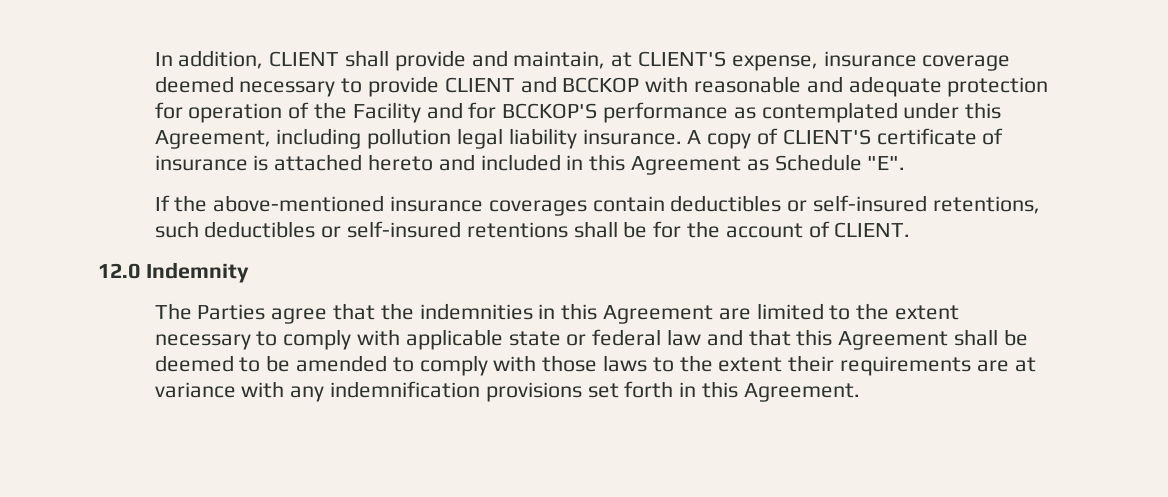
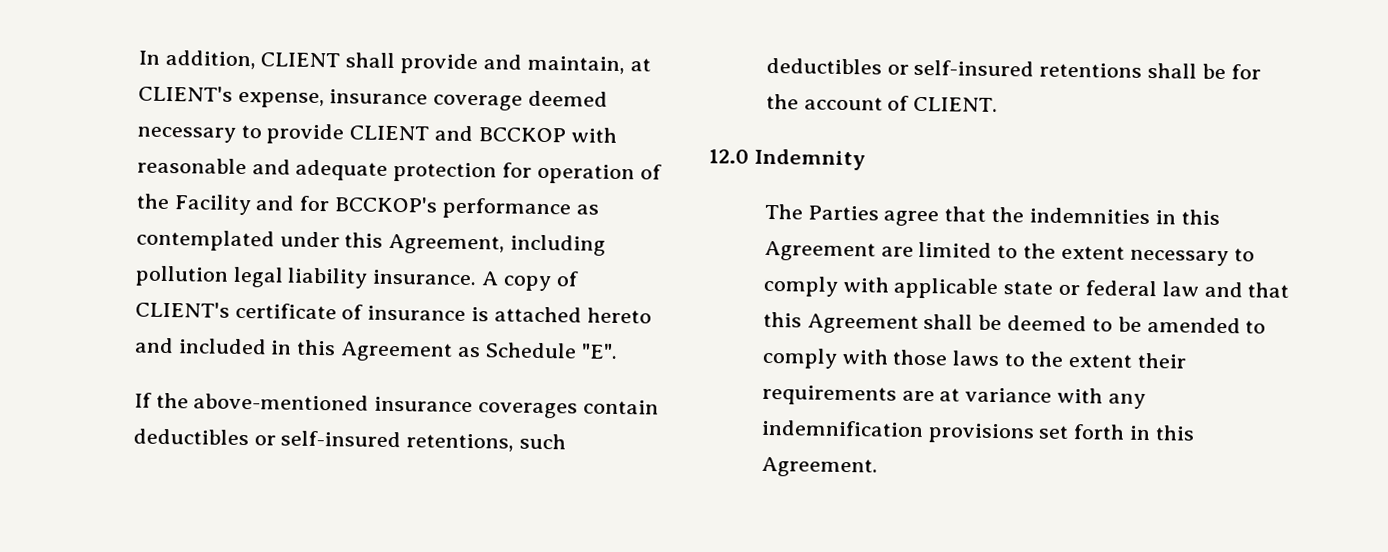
[637,51,726,67] CLIENT'S -> [137,85,233,102] CLIENT's
[502,103,598,119] BCCKOP'S -> [334,196,439,213] BCCKOP's
[782,129,871,145] CLIENT'S -> [134,301,230,318] CLIENT's

